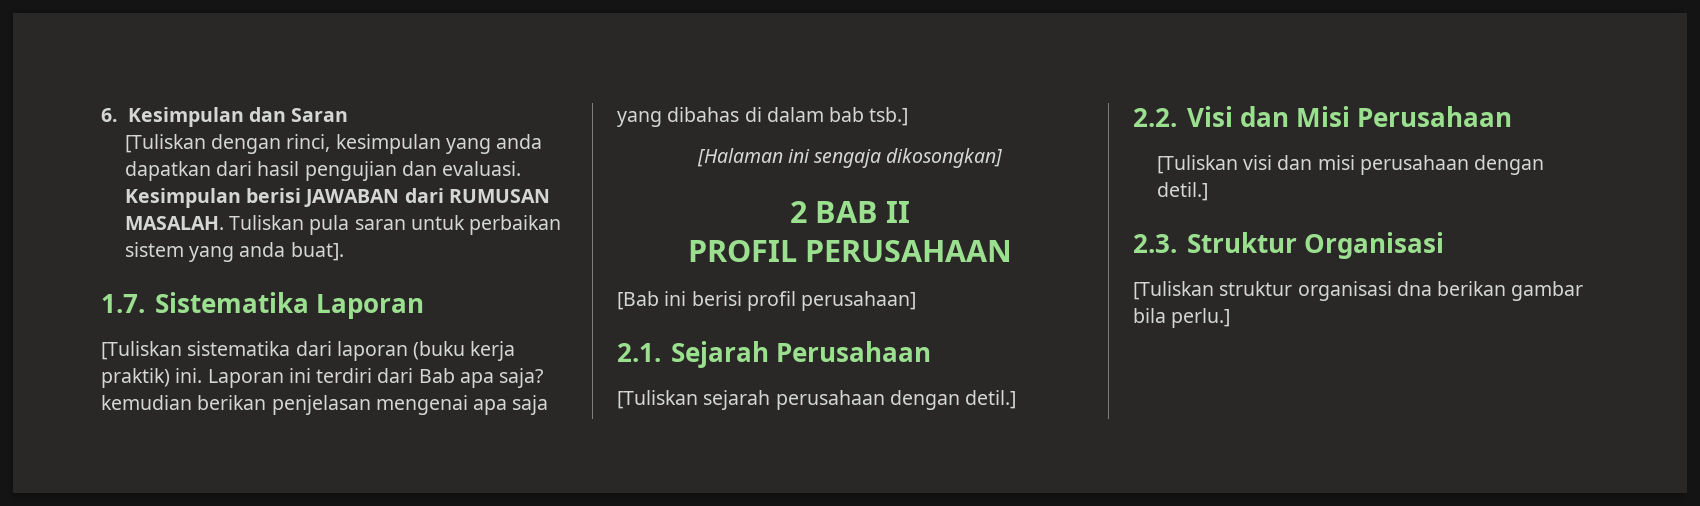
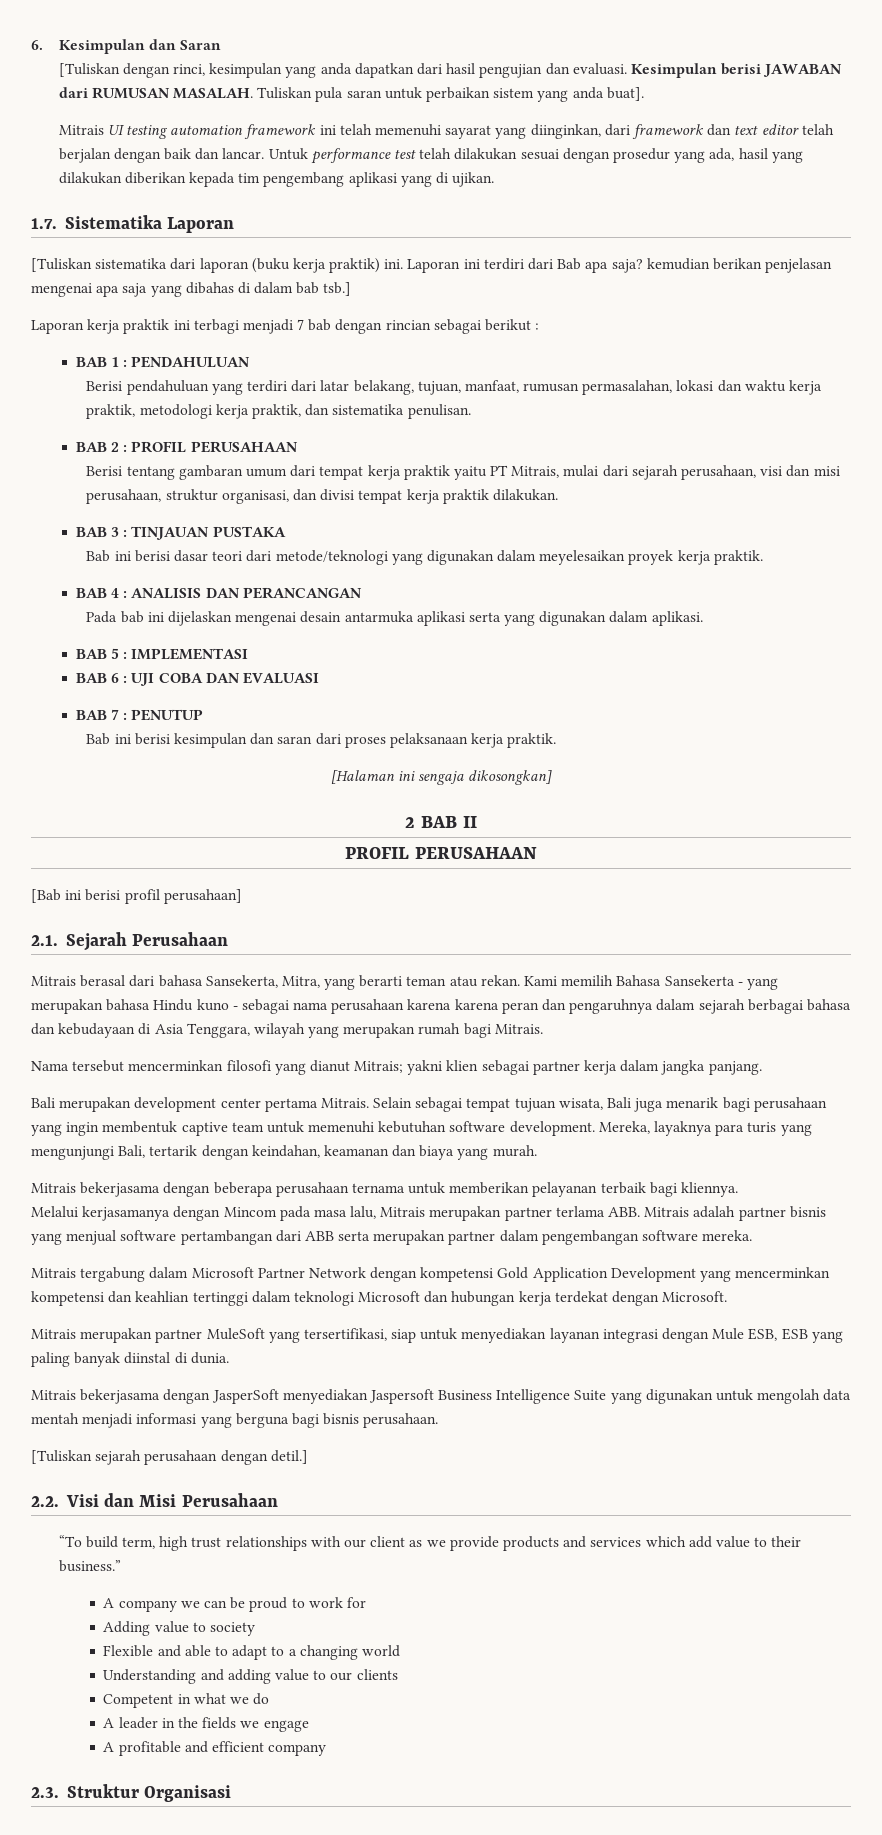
(344, 251) none -> [58,124,834,139] [58,148,803,164] [58,172,495,187] // Mitrais UI testing automation framework ini telah memenuhi sayarat yang diinginkan, dari framework dan text editor telah berjalan dengan baik dan lancar. Untuk performance test telah dilakukan sesuai dengan prosedur yang ada, hasil yang dilakukan diberikan kepada tim pengembang aplikasi yang di ujikan.
(909, 116) none -> [31,319,540,334] [75,356,251,368] [86,380,823,395] [86,404,471,419] [75,441,298,453] [86,465,840,480] [86,489,558,504] [75,526,286,540] [86,550,763,565] [75,587,362,599] [86,611,703,626] [75,648,249,660] [75,672,319,686] [75,709,204,721] [86,733,557,748] // Laporan kerja praktik ini terbagi menjadi 7 bab dengan rincian sebagai berikut : // BAB 1 : PENDAHULUAN // Berisi pendahuluan yang terdiri dari latar belakang, tujuan, manfaat, rumusan permasalahan, lokasi dan waktu kerja praktik, metodologi kerja praktik, dan sistematika penulisan. // BAB 2 : PROFIL PERUSAHAAN // Berisi tentang gambaran umum dari tempat kerja praktik yaitu PT Mitrais, mulai dari sejarah perusahaan, visi dan misi perusahaan, struktur organisasi, dan divisi tempat kerja praktik dilakukan. // BAB 3 : TINJAUAN PUSTAKA // Bab ini berisi dasar teori dari metode/teknologi yang digunakan dalam meyelesaikan proyek kerja praktik. // BAB 4 : ANALISIS DAN PERANCANGAN // Pada bab ini dijelaskan mengenai desain antarmuka aplikasi serta yang digunakan dalam aplikasi. // BAB 5 : IMPLEMENTASI // BAB 6 : UJI COBA DAN EVALUASI // BAB 7 : PENUTUP // Bab ini berisi kesimpulan dan saran dari proses pelaksanaan kerja praktik.
(931, 351) none -> [31,975,778,990] [31,999,851,1014] [31,1023,543,1038] [31,1060,762,1075] [31,1097,827,1112] [31,1121,812,1136] [31,1145,537,1160] [31,1182,739,1197] [31,1206,826,1221] [31,1230,753,1245] [31,1267,831,1282] [31,1291,728,1306] [31,1328,843,1343] [31,1352,229,1367] [31,1389,852,1404] [31,1413,439,1428] // Mitrais berasal dari bahasa Sansekerta, Mitra, yang berarti teman atau rekan. Kami memilih Bahasa Sansekerta - yang merupakan bahasa Hindu kuno - sebagai nama perusahaan karena karena peran dan pengaruhnya dalam sejarah berbagai bahasa dan kebudayaan di Asia Tenggara, wilayah yang merupakan rumah bagi Mitrais. // Nama tersebut mencerminkan filosofi yang dianut Mitrais; yakni klien sebagai partner kerja dalam jangka panjang. // Bali merupakan development center pertama Mitrais. Selain sebagai tempat tujuan wisata, Bali juga menarik bagi perusahaan yang ingin membentuk captive team untuk memenuhi kebutuhan software development. Mereka, layaknya para turis yang mengunjungi Bali, tertarik dengan keindahan, keamanan dan biaya yang murah. // Mitrais bekerjasama dengan beberapa perusahaan ternama untuk memberikan pelayanan terbaik bagi kliennya. // Melalui kerjasamanya dengan Mincom pada masa lalu, Mitrais merupakan partner terlama ABB. Mitrais adalah partner bisnis yang menjual software pertambangan dari ABB serta merupakan partner dalam pengembangan software mereka. // Mitrais tergabung dalam Microsoft Partner Network dengan kompetensi Gold Application Development yang mencerminkan kompetensi dan keahlian tertinggi dalam teknologi Microsoft dan hubungan kerja terdekat dengan Microsoft. // Mitrais merupakan partner MuleSoft yang tersertifikasi, siap untuk menyediakan layanan integrasi dengan Mule ESB, ESB yang paling banyak diinstal di dunia. // Mitrais bekerjasama dengan JasperSoft menyediakan Jaspersoft Business Intelligence Suite yang digunakan untuk mengolah data mentah menjadi informasi yang berguna bagi bisnis perusahaan.
[1156,155,1545,175] [1156,182,1208,201] [1133,232,1444,259] [1133,281,1584,301] [1133,308,1231,328] [Tuliskan visi dan misi perusahaan dengan detil.] // 2.3. Struktur Organisasi // [Tuliskan struktur organisasi dna berikan gambar bila perlu.] -> [58,1535,802,1551] [58,1560,121,1572] [103,1597,366,1612] [103,1621,256,1636] [103,1645,400,1660] [103,1669,398,1684] [103,1693,270,1708] [103,1717,309,1732] [103,1741,327,1756] [31,1784,232,1802] “To build term, high trust relationships with our client as we provide products and services which add value to their business.” // A company we can be proud to work for // Adding value to society // Flexible and able to adapt to a changing world // Understanding and adding value to our clients // Competent in what we do // A leader in the fields we engage // A profitable and efficient company // 2.3. Struktur Organisasi

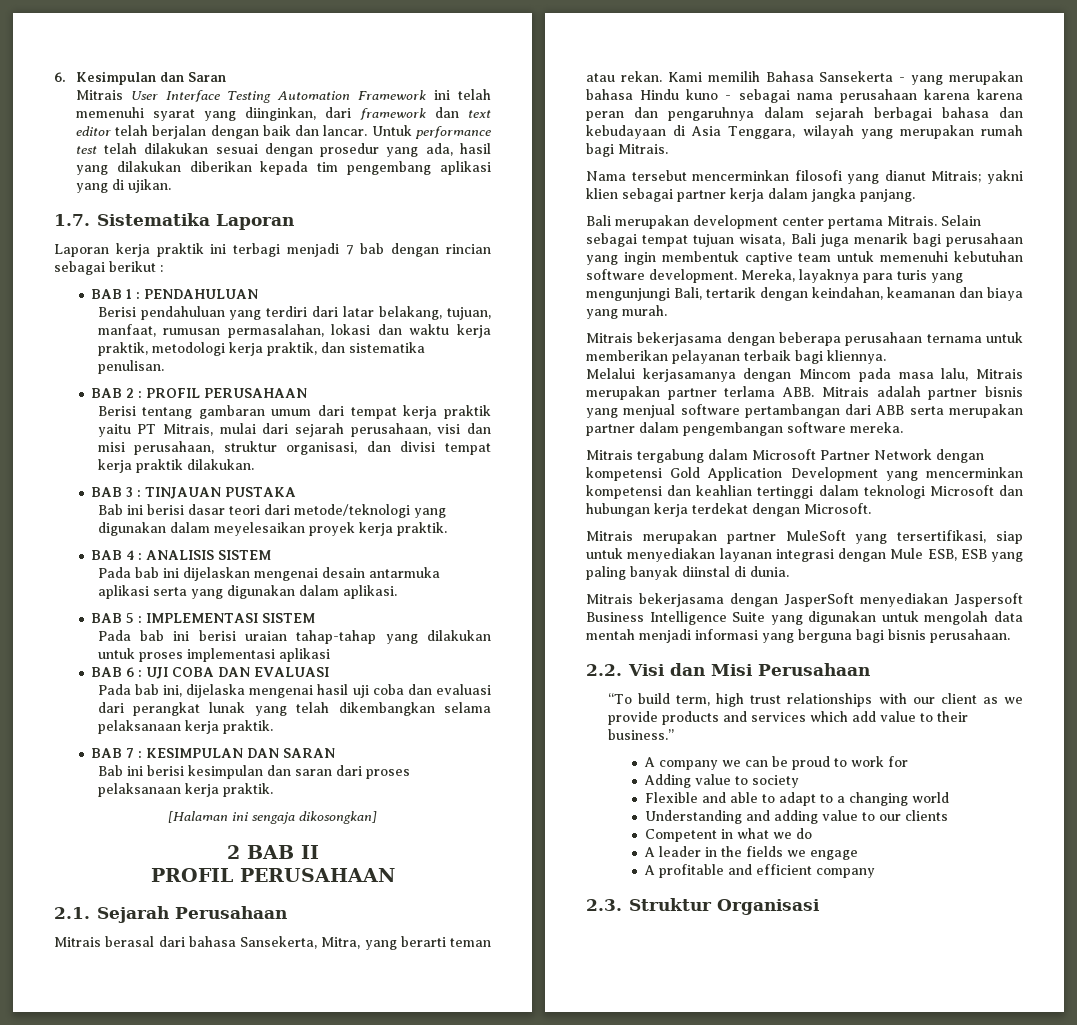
[58,63,843,78] [58,87,644,102] [58,124,317,139] [Tuliskan dengan rinci, kesimpulan yang anda dapatkan dari hasil pengujian dan evaluasi. Kesimpulan berisi JAWABAN dari RUMUSAN MASALAH. Tuliskan pula saran untuk perbaikan sistem yang anda buat]. // Mitrais UI testing automation framework -> [75,90,427,103] Mitrais User Interface Testing Automation Framework
[445,125,492,139] sayarat -> [152,109,195,121] syarat
[31,258,833,273] [31,282,352,297] // [Tuliskan sistematika dari laporan (buku kerja praktik) ini. Laporan ini terdiri dari Bab apa saja? kemudian berikan penjelasan mengenai apa saja yang dibahas di dalam bab tsb.] -> (294, 222) none
[205,587,362,599] DAN PERANCANGAN -> [218,550,272,560] SISTEM
(249, 654) none -> [262,613,316,623] [97,630,491,644] [97,648,330,662] SISTEM // Pada bab ini berisi uraian tahap-tahap yang dilakukan untuk proses implementasi aplikasi
(319, 678) none -> [97,684,491,698] [97,702,491,716] [97,720,273,734] // Pada bab ini, dijelaska mengenai hasil uji coba dan evaluasi dari perangkat lunak yang telah dikembangkan selama pelaksanaan kerja praktik.
[131,709,204,721] PENUTUP -> [146,748,336,758] KESIMPULAN DAN SARAN
[31,889,242,904] // [Bab ini berisi profil perusahaan] -> (395, 875) none
[31,1450,308,1465] // [Tuliskan sejarah perusahaan dengan detil.] -> (1010, 636) none

